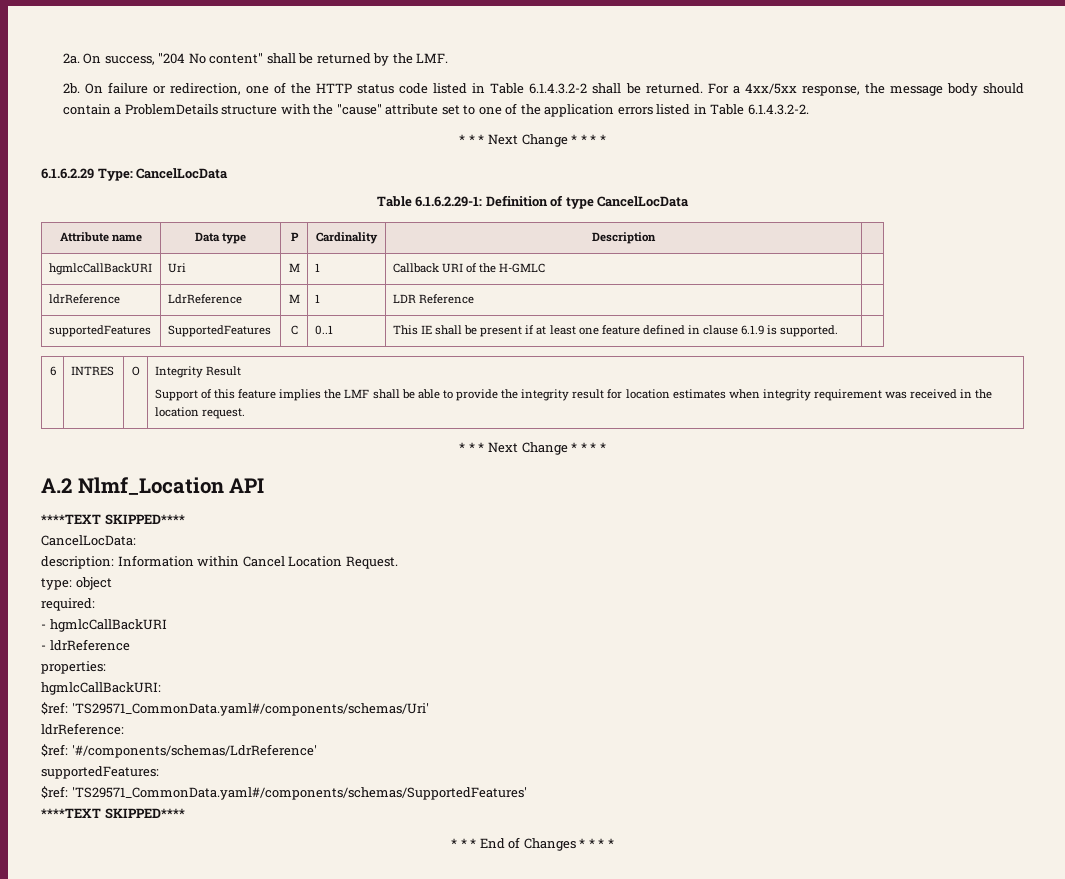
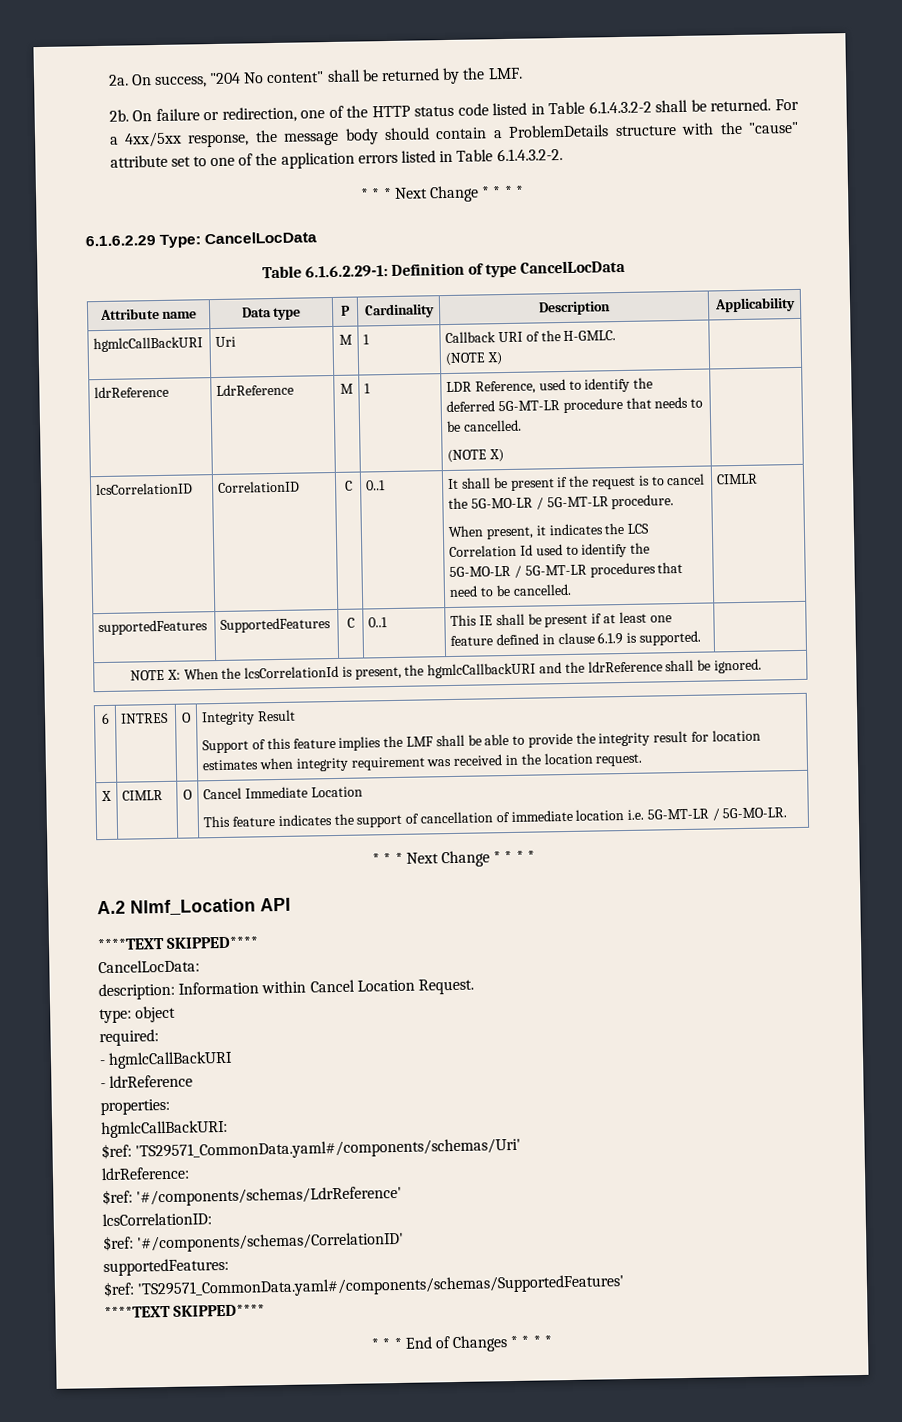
(656, 238) none -> [713,296,796,313] Applicability
[499,263,546,273] H-GMLC -> [563,330,617,341] [445,352,504,367] H-GMLC. // (NOTE X)
[418,294,474,304] Reference | -> [475,377,654,395] [446,396,704,414] [446,419,523,433] [447,449,505,464] [96,482,194,496] [218,480,301,493] [344,480,353,491] [366,480,387,491] [447,473,706,491] [448,494,675,510] [448,522,650,540] [449,542,651,558] [449,561,684,578] [449,583,572,597] [716,473,759,485] Reference, used to identify the deferred 5G-MT-LR procedure that needs to be cancelled. // (NOTE X) | // lcsCorrelationID | CorrelationID | C | 0..1 | It shall be present if the request is to cancel the 5G-MO-LR / 5G-MT-LR procedure. // When present, it indicates the LCS Correlation Id used to identify the 5G-MO-LR / 5G-MT-LR procedures that need to be cancelled. | CIMLR
(839, 331) none -> [129,658,762,681] // NOTE X: When the lcsCorrelationId is present, the hgmlcCallbackURI and the ldrReference shall be ignored.
(245, 413) none -> [101,790,112,802] [122,789,164,801] [183,789,193,800] [203,786,363,800] [203,807,788,828] // X | CIMLR | O | Cancel Immediate Location // This feature indicates the support of cancellation of immediate location i.e. 5G-MT-LR / 5G-MO-LR.
(317, 751) none -> [102,1212,212,1227] [103,1231,405,1253] // lcsCorrelationID: // $ref: '#/components/schemas/CorrelationID'

